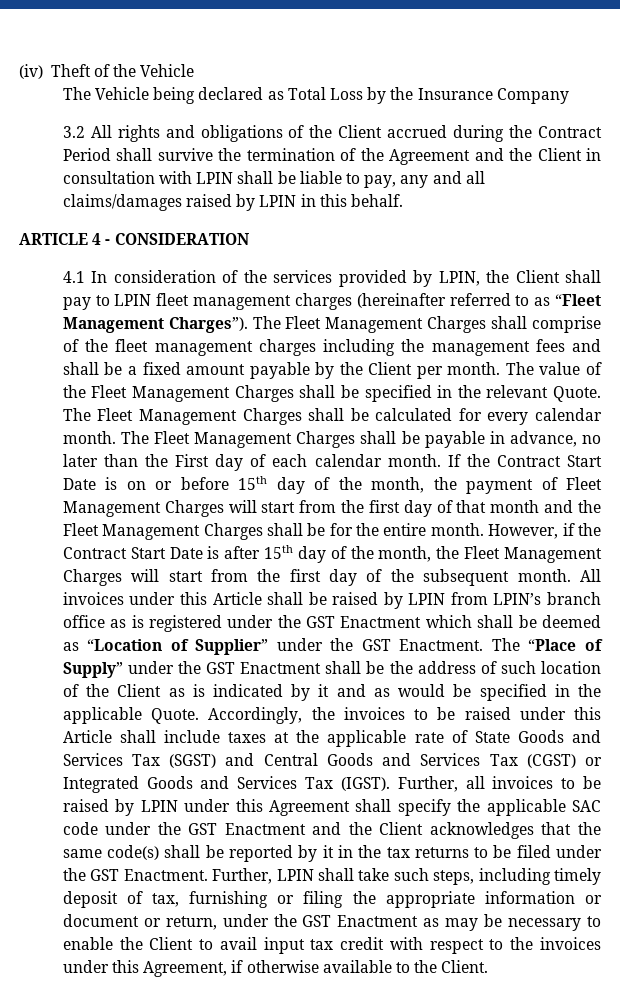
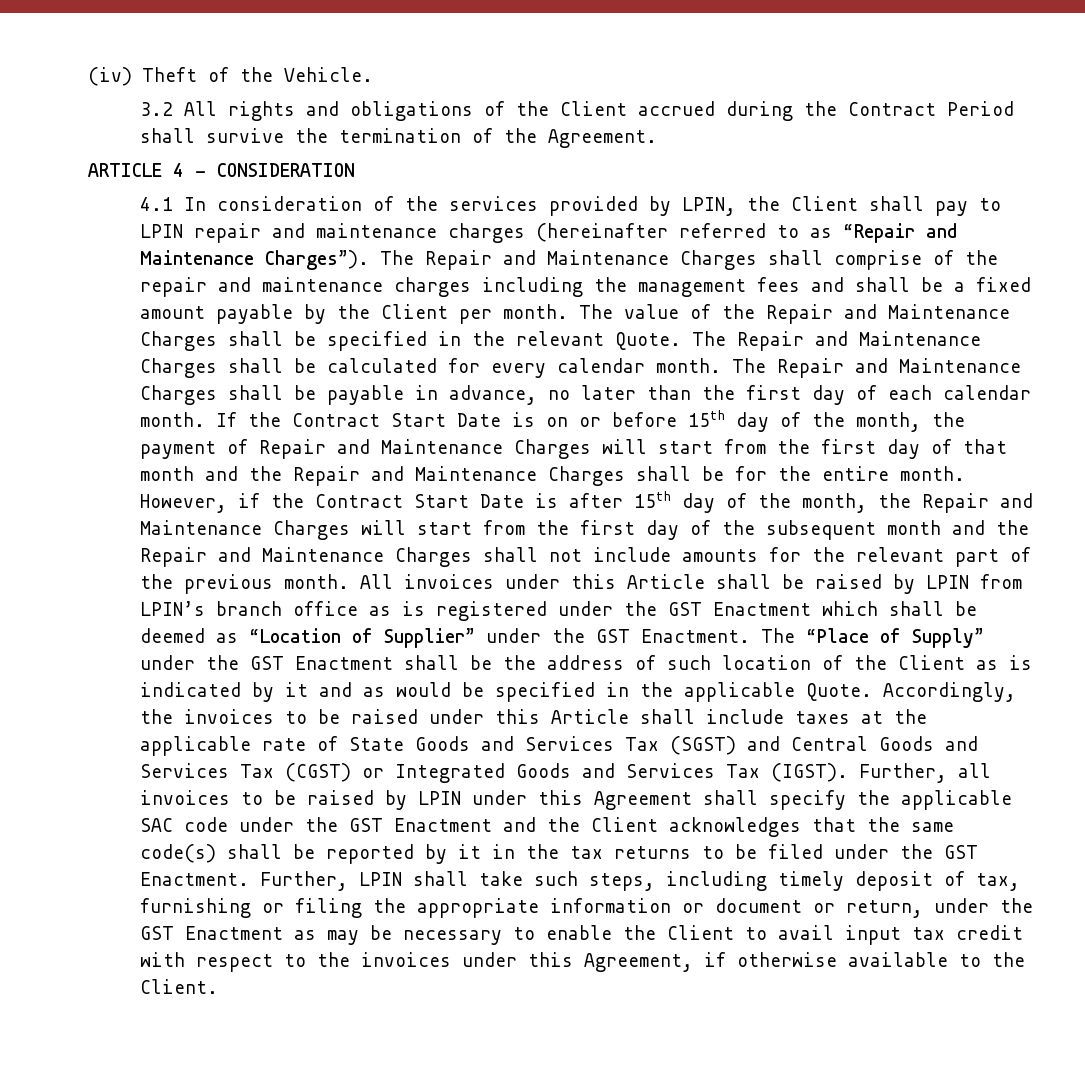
[140,64,195,77] [62,87,569,104] Vehicle // The Vehicle being declared as Total Loss by the Insurance Company -> [283,67,373,82] Vehicle.
[389,148,601,165] [62,171,485,188] [62,194,403,211] Agreement and the Client in consultation with LPIN shall be liable to pay, any and all claims/damages raised by LPIN in this behalf. -> [548,129,658,148] Agreement.
[156,293,292,310] fleet management -> [194,223,438,243] repair and maintenance
[554,294,601,306] [62,316,424,333] “Fleet Management Charges”). The Fleet Management -> [843,223,958,243] [140,250,670,270] “Repair and Maintenance Charges”). The Repair and Maintenance
[115,339,253,356] fleet management -> [140,277,384,297] repair and maintenance
[91,385,231,402] Fleet Management -> [766,304,1011,324] Repair and Maintenance
[97,408,237,425] Fleet Management -> [737,331,982,351] Repair and Maintenance
[154,431,293,448] Fleet Management -> [777,358,1022,378] Repair and Maintenance
[175,454,210,467] First -> [746,385,802,400] first
[566,477,602,490] [62,501,161,517] Fleet Management -> [259,439,504,459] Repair and Maintenance
[62,523,201,540] Fleet Management -> [293,466,538,486] Repair and Maintenance
[464,546,602,563] Fleet Management -> [922,493,1034,513] [140,520,263,535] Repair and Maintenance
(510, 577) none -> [887,520,1030,535] [140,547,1032,567] [140,574,274,594] month and the Repair and Maintenance Charges shall not include amounts for the relevant part of the previous

